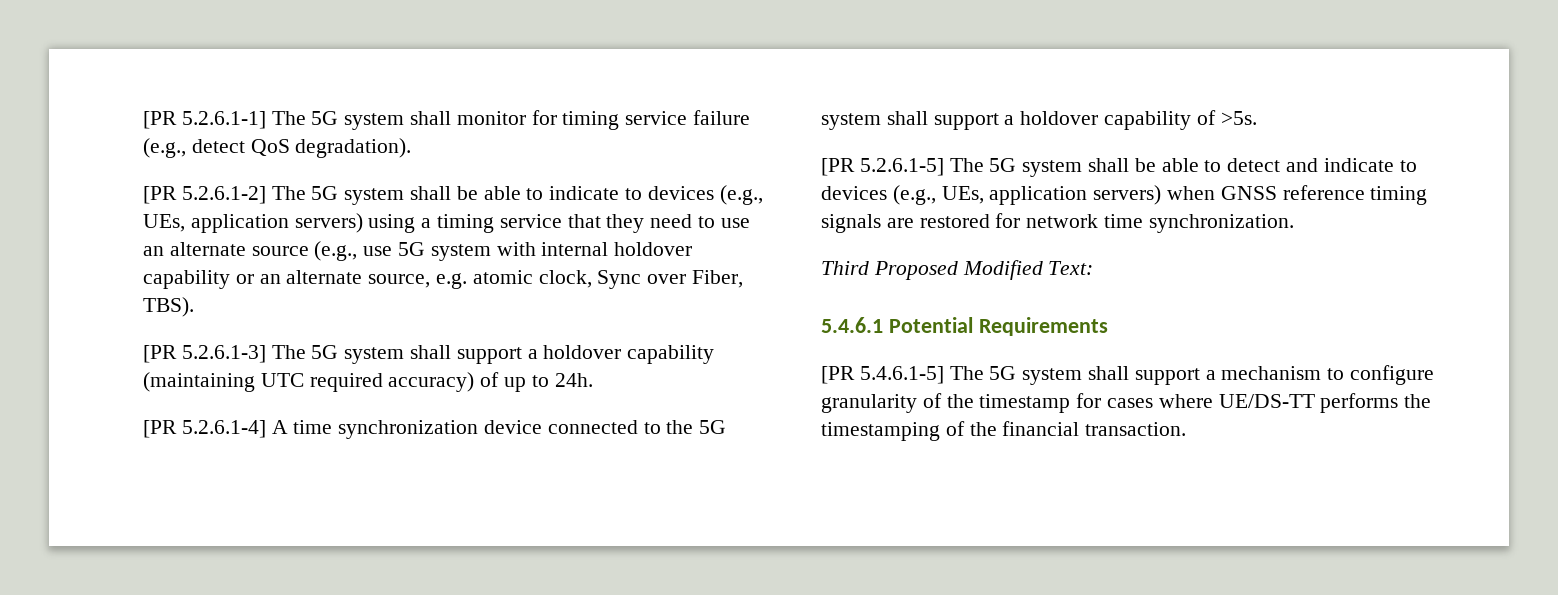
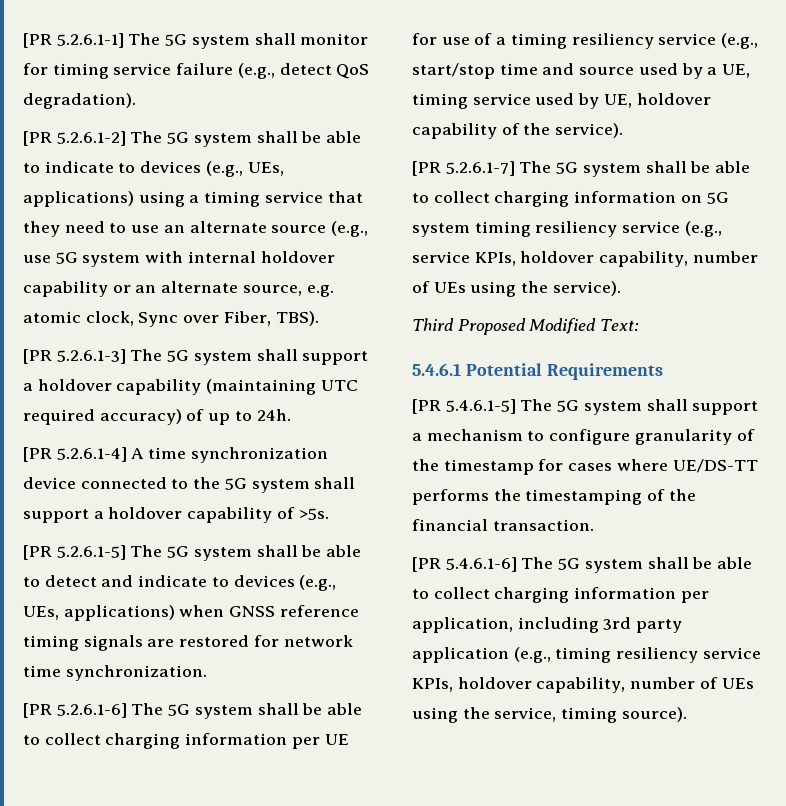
[190,213,363,233] application servers) -> [23,191,134,207] applications)
[989,185,1162,205] application servers) -> [63,605,175,621] applications)
(1294, 223) none -> [23,703,363,719] [23,733,349,749] [412,33,759,49] [412,63,751,79] [412,93,711,109] [412,123,624,139] [412,161,751,177] [412,191,729,207] [412,221,722,237] [412,251,758,267] [412,281,621,297] // [PR 5.2.6.1-6] The 5G system shall be able to collect charging information per UE for use of a timing resiliency service (e.g., start/stop time and source used by a UE, timing service used by UE, holdover capability of the service). // [PR 5.2.6.1-7] The 5G system shall be able to collect charging information on 5G system timing resiliency service (e.g., service KPIs, holdover capability, number of UEs using the service).
(1187, 429) none -> [412,557,753,573] [412,587,709,603] [412,617,683,633] [412,647,761,663] [412,677,754,693] [412,707,687,723] // [PR 5.4.6.1-6] The 5G system shall be able to collect charging information per application, including 3rd party application (e.g., timing resiliency service KPIs, holdover capability, number of UEs using the service, timing source).

